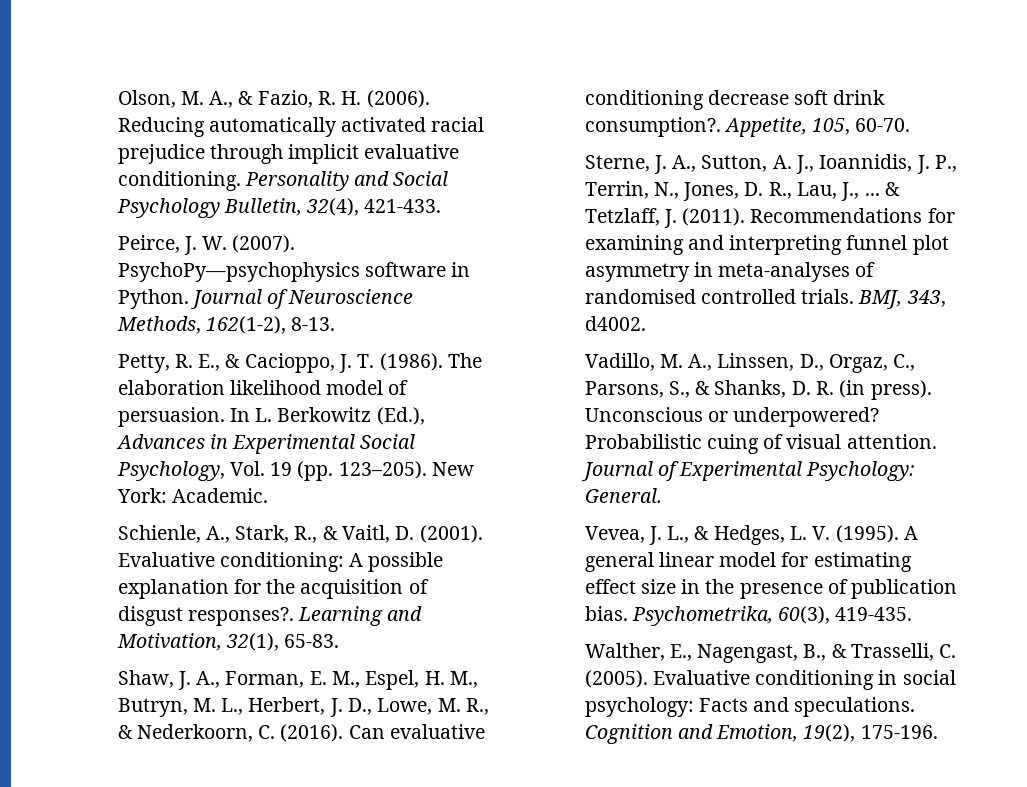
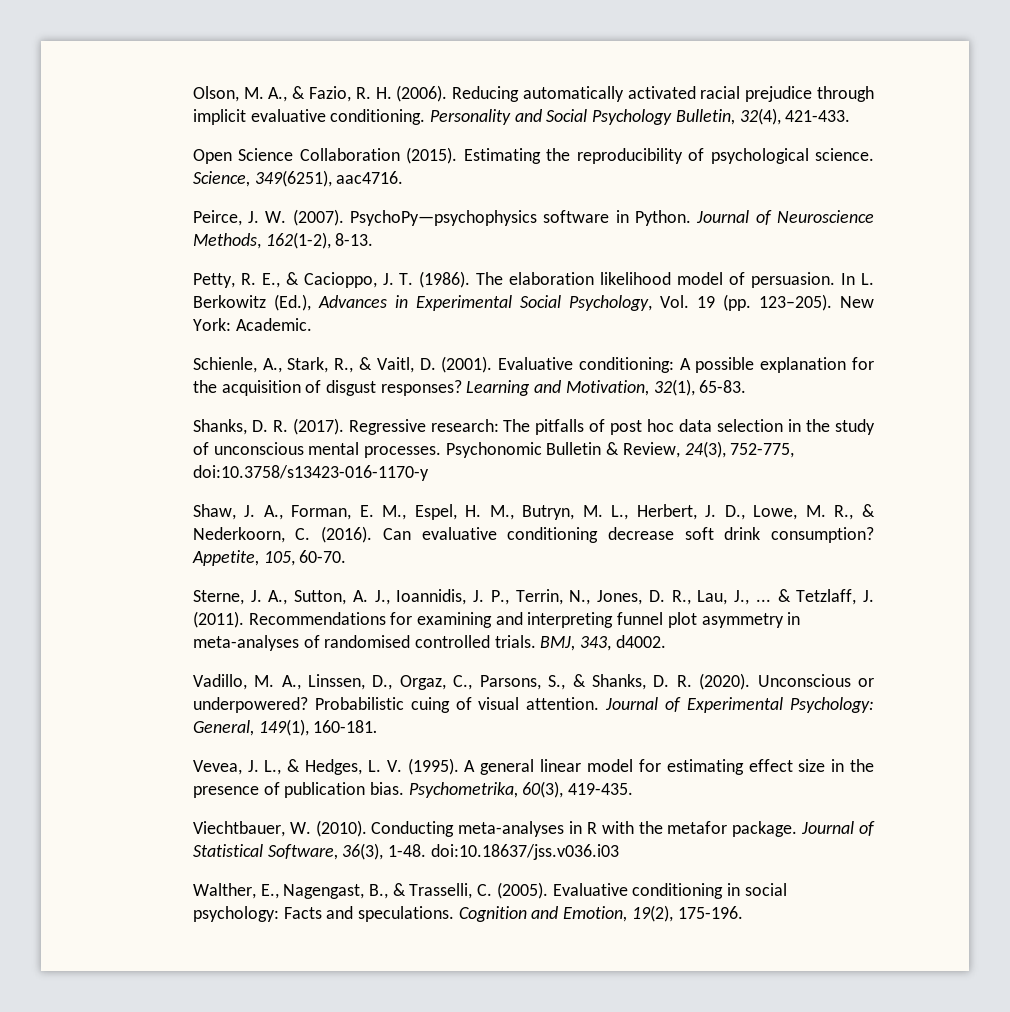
(442, 206) none -> [192,147,874,164] [192,170,404,187] // Open Science Collaboration (2015). Estimating the reproducibility of psychological science. Science, 349(6251), aac4716.
[187,607,294,626] responses?. -> [380,380,462,396] responses?
(340, 641) none -> [192,418,876,435] [192,441,795,458] [192,465,429,481] // Shanks, D. R. (2017). Regressive research: The pitfalls of post hoc data selection in the study of unconscious mental processes. Psychonomic Bulletin & Review, 24(3), 752-775, doi:10.3758/s13423-016-1170-y
[584,117,721,137] consumption?. -> [771,527,875,543] consumption?
[839,380,932,400] (in press). -> [699,673,751,690] (2020).
[584,488,662,503] General. -> [192,719,379,736] General, 149(1), 160-181.
(913, 614) none -> [192,820,875,837] [192,843,619,860] // Viechtbauer, W. (2010). Conducting meta-analyses in R with the metafor package. Journal of Statistical Software, 36(3), 1-48. doi:10.18637/jss.v036.i03

